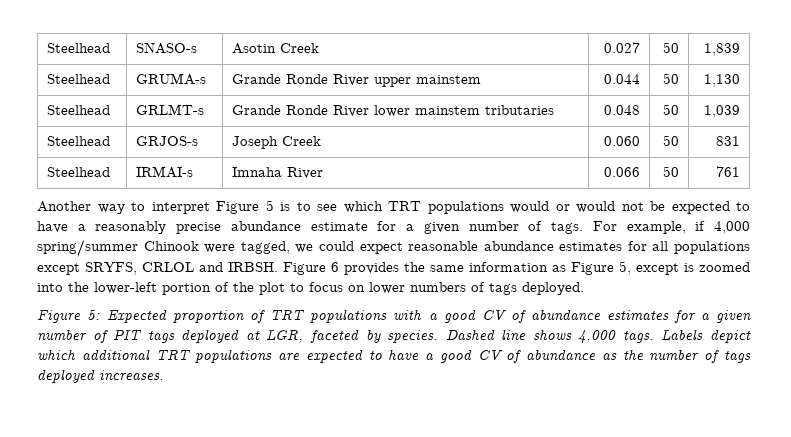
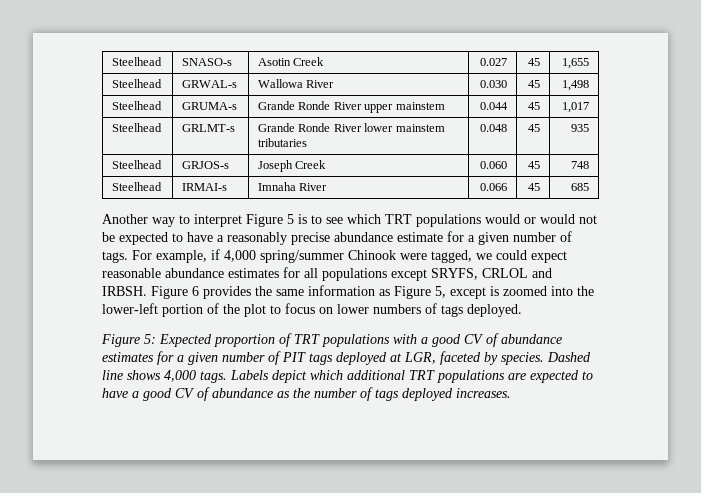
[662,42,679,53] [703,43,740,56] 50 | 1,839 -> [527,58,540,66] [561,58,589,69] [112,79,163,88] [182,80,238,88] [258,79,335,88] [479,80,507,88] [527,80,540,88] [561,80,589,91] 45 | 1,655 // Steelhead | GRWAL-s | Wallowa River | 0.030 | 45 | 1,498
[662,73,679,84] [703,74,740,87] 50 | 1,130 -> [527,102,540,110] [561,102,589,113] 45 | 1,017
[662,104,679,115] [703,105,740,118] 50 | 1,039 -> [527,124,540,132] [570,124,589,132] 45 | 935
[662,135,679,146] [715,136,740,146] 50 | 831 -> [527,161,540,169] [570,161,589,169] 45 | 748
[662,166,679,177] [715,166,740,177] 50 | 761 -> [527,183,540,191] [570,183,589,191] 45 | 685

